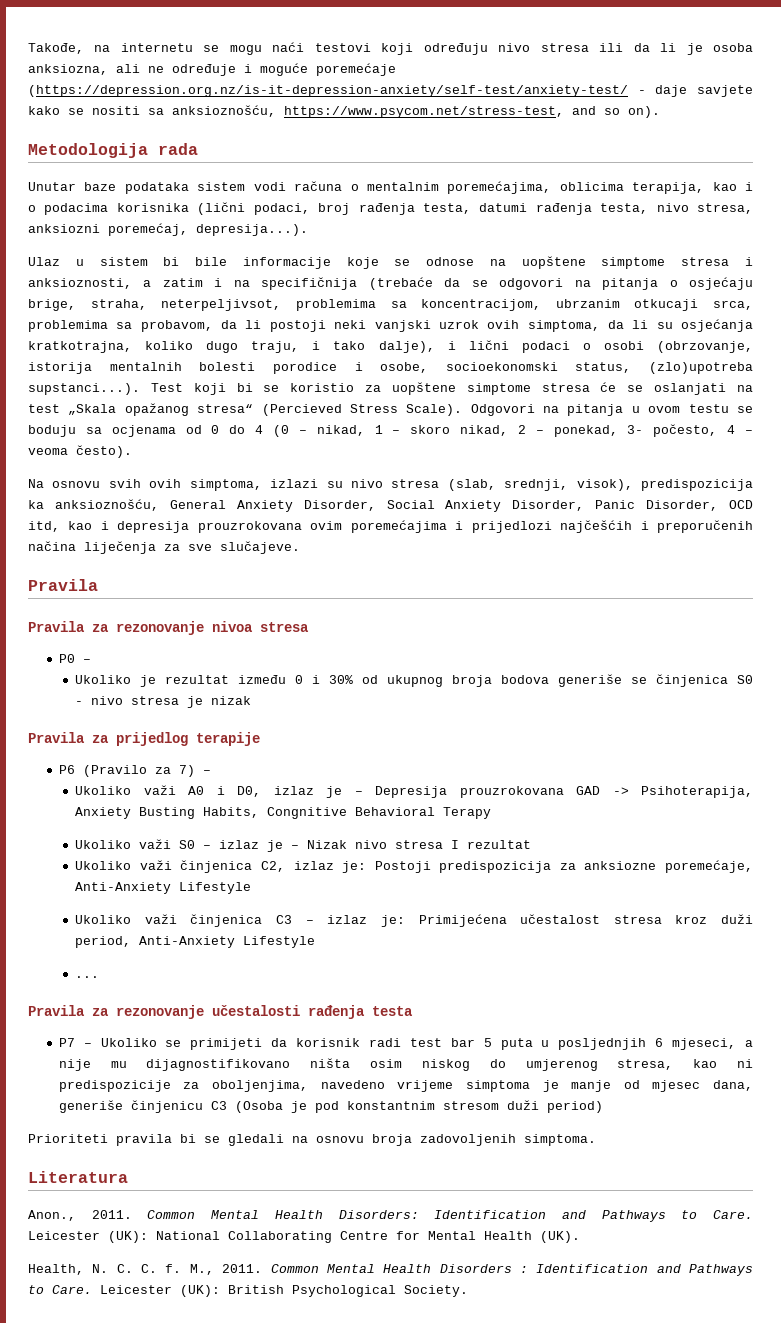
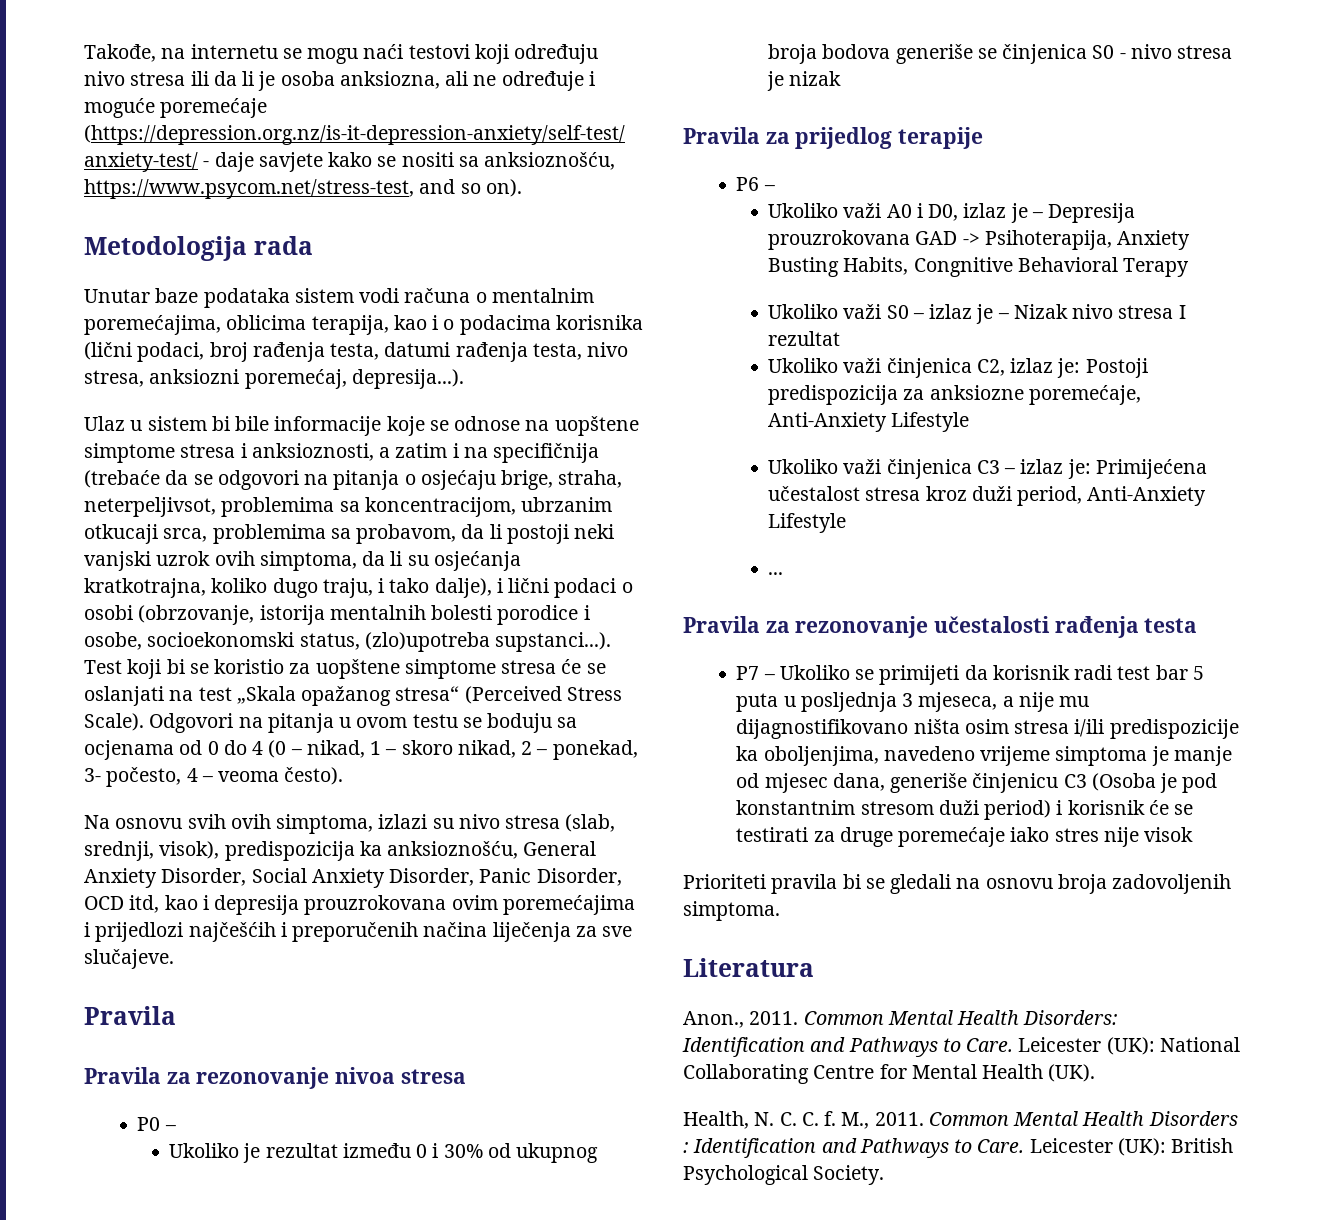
[261,404,342,416] (Percieved -> [464,686,562,704] (Perceived
[82,765,195,777] (Pravilo za 7) -> (760, 184) none
[558,1038,737,1050] posljednjih 6 mjeseci, -> [800,692,998,712] posljednja 3 mjeseca,
[421,1059,754,1071] [58,1080,200,1092] niskog do umjerenog stresa, kao ni predispozicije za -> [1014,719,1239,739] [736,746,759,761] stresa i/ili predispozicije ka
(603, 1107) none -> [1056,800,1194,815] [736,827,1194,847] i korisnik će se testirati za druge poremećaje iako stres nije visok

